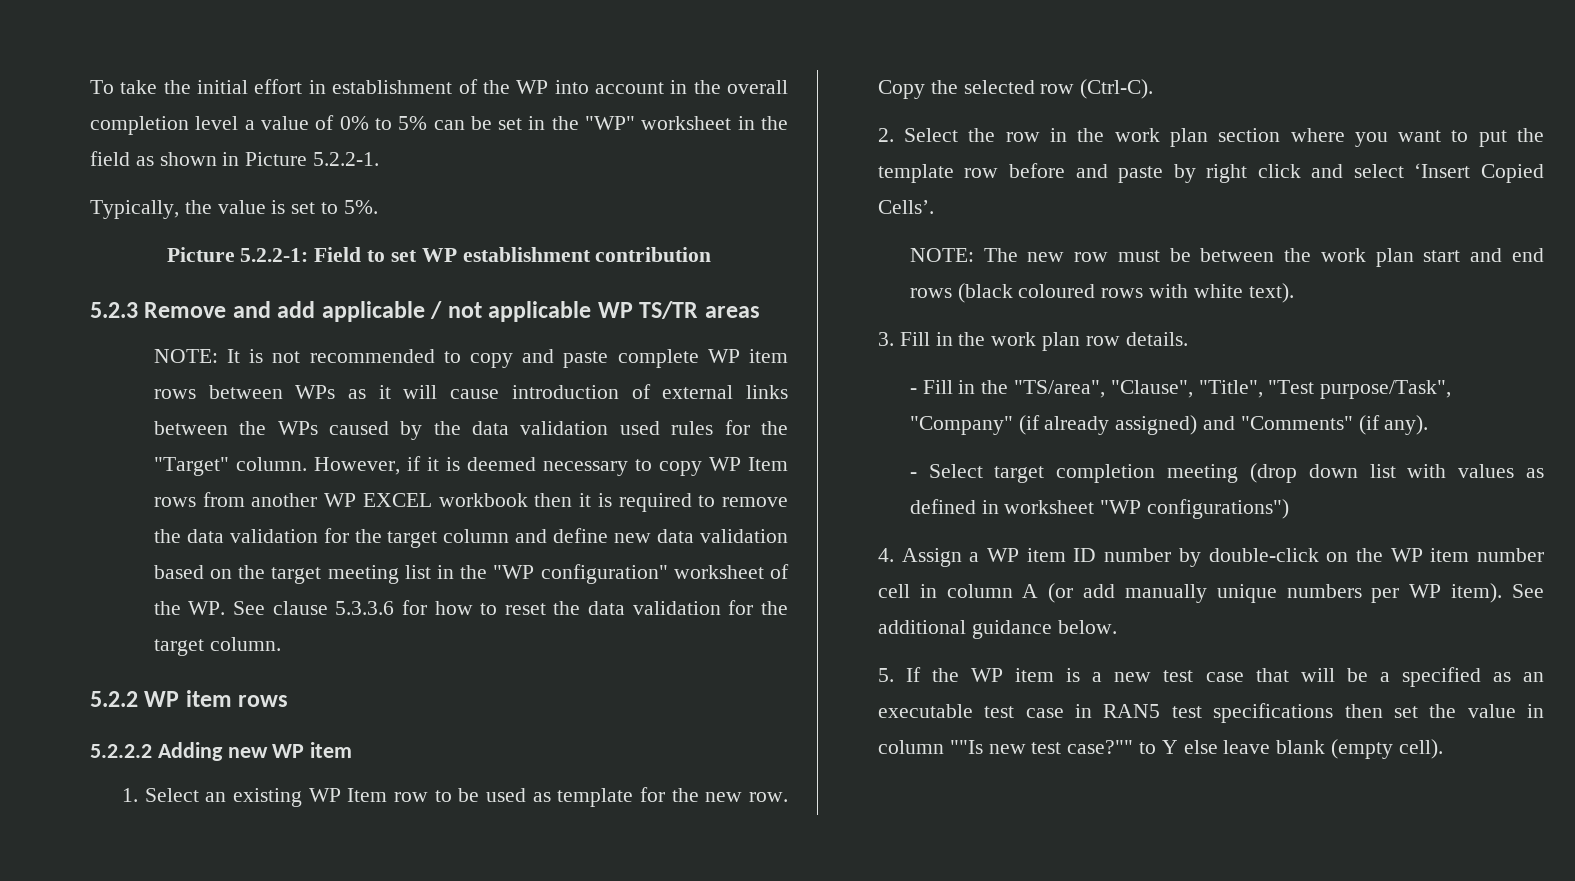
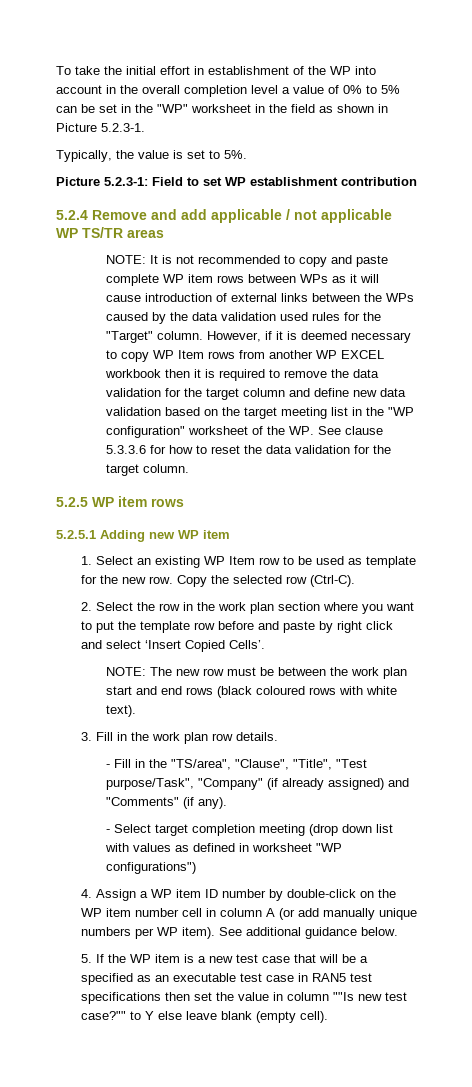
[313,152,380,166] 5.2.2-1. -> [101,123,145,132] 5.2.3-1.
[240,248,309,262] 5.2.2-1: -> [104,177,148,186] 5.2.3-1:
[90,302,138,318] 5.2.3 -> [56,210,88,220] 5.2.4
[90,691,138,707] 5.2.2 -> [56,497,88,507] 5.2.5
[90,744,152,758] 5.2.2.2 -> [56,530,96,539] 5.2.5.1

